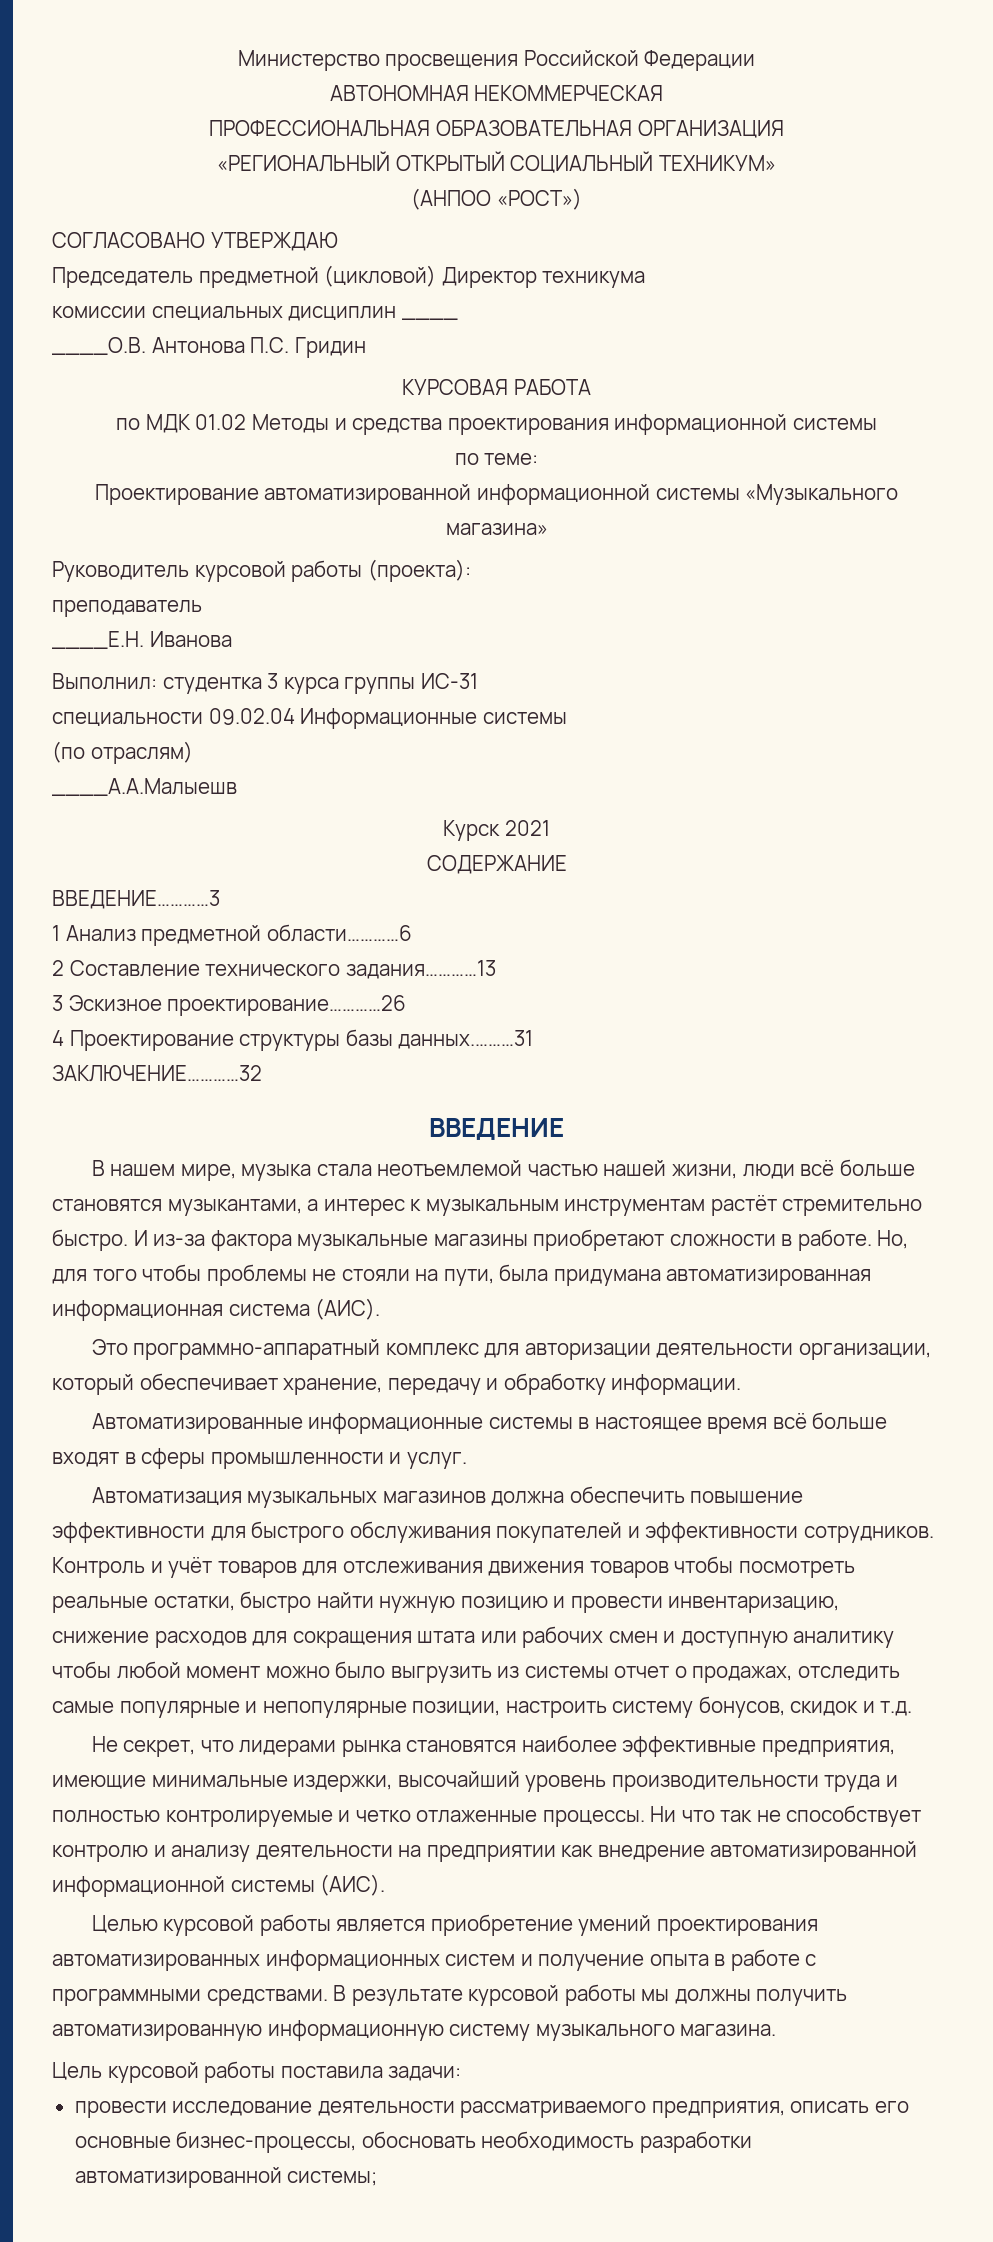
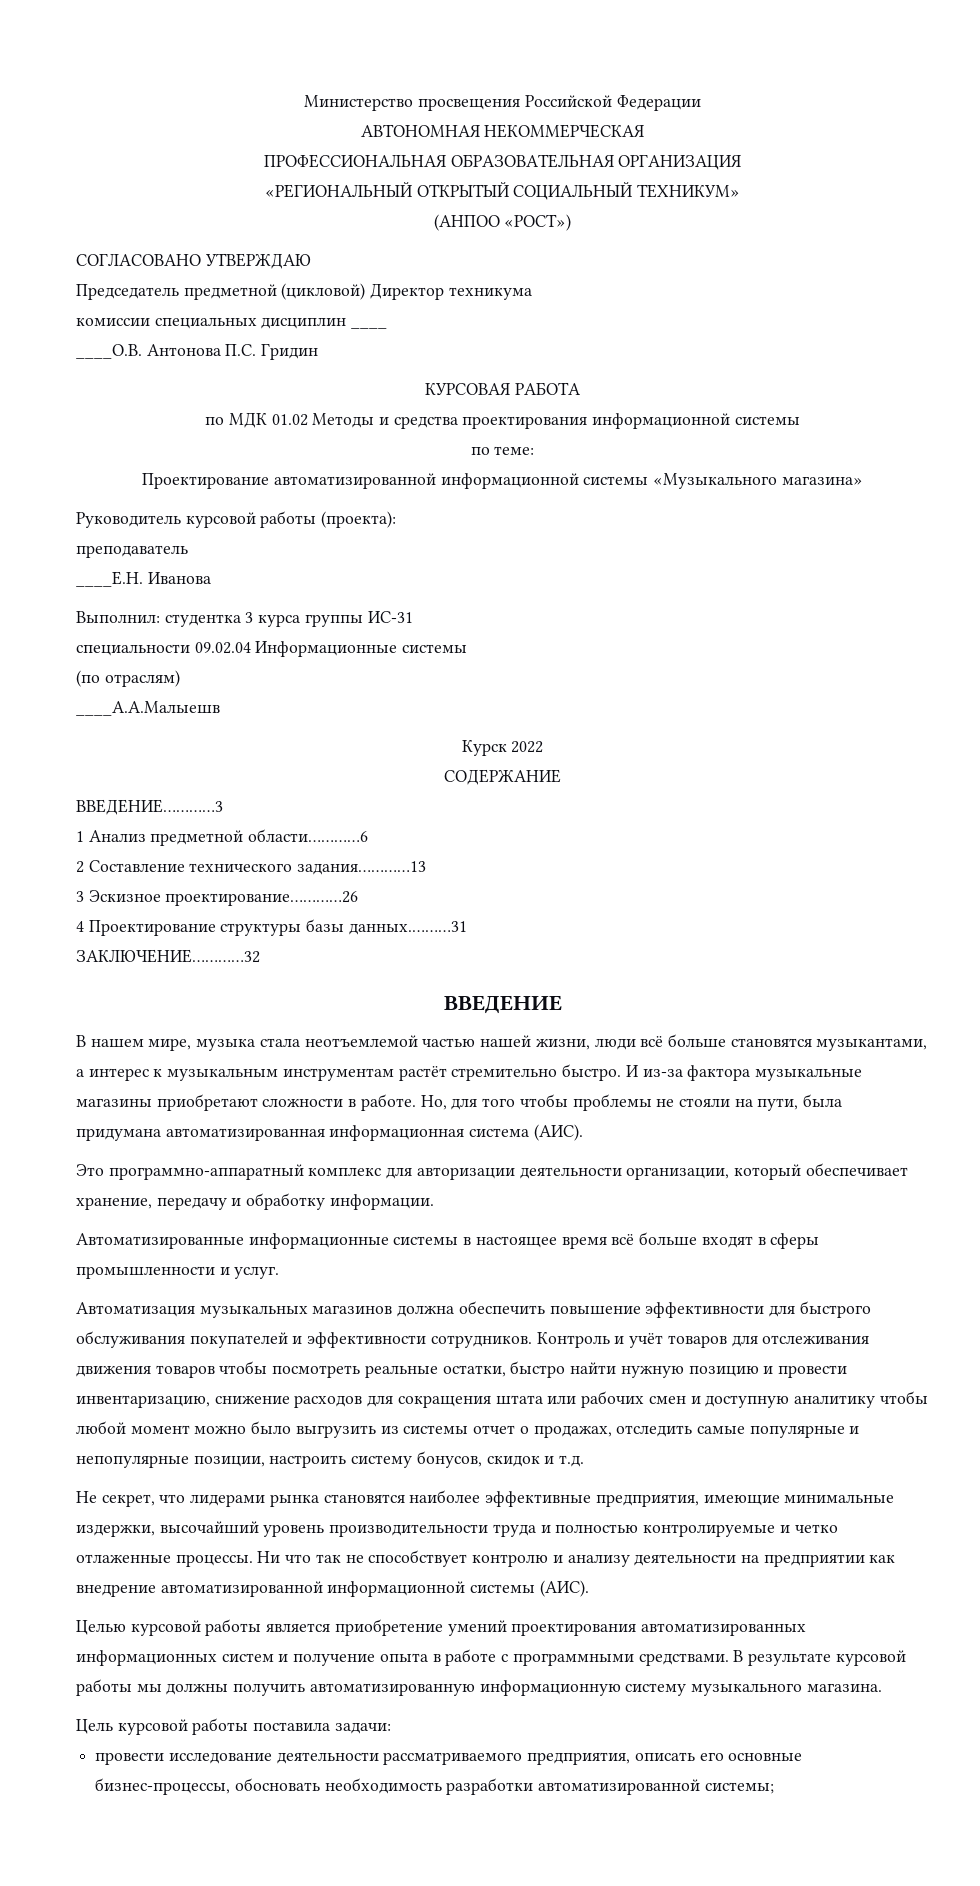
[504,820,550,836] 2021 -> [511,741,544,753] 2022

